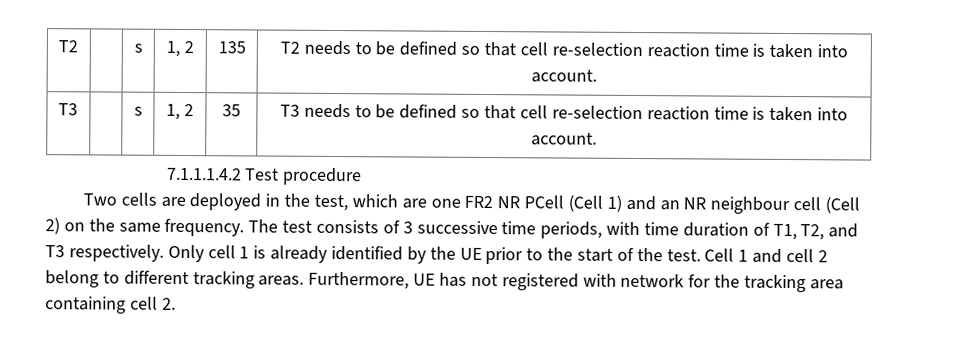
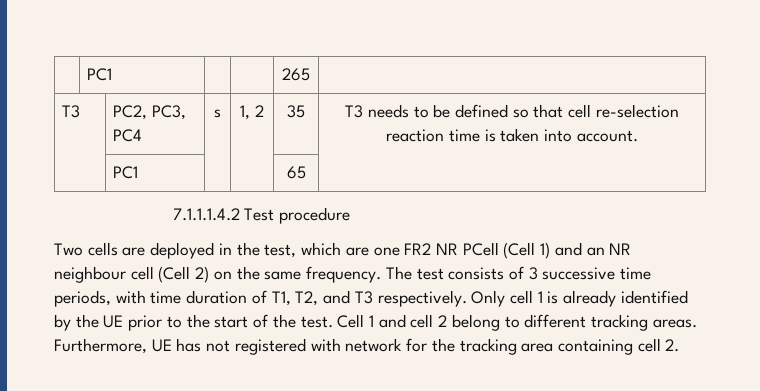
[57,40,78,53] [133,43,143,53] [166,40,194,57] [217,41,246,54] [279,40,849,59] [531,69,597,83] [57,103,78,116] T2 | | s | 1, 2 | 135 | T2 needs to be defined so that cell re-selection reaction time is taken into account. // T3 | -> [87,68,113,81] [282,68,310,81] [62,105,81,118] [113,105,187,120] [113,129,143,142] | PC1 | | | 265 | // T3 | PC2, PC3, PC4
(597, 139) none -> [113,166,139,179] [286,166,306,179] // | PC1 | | | 65 |

